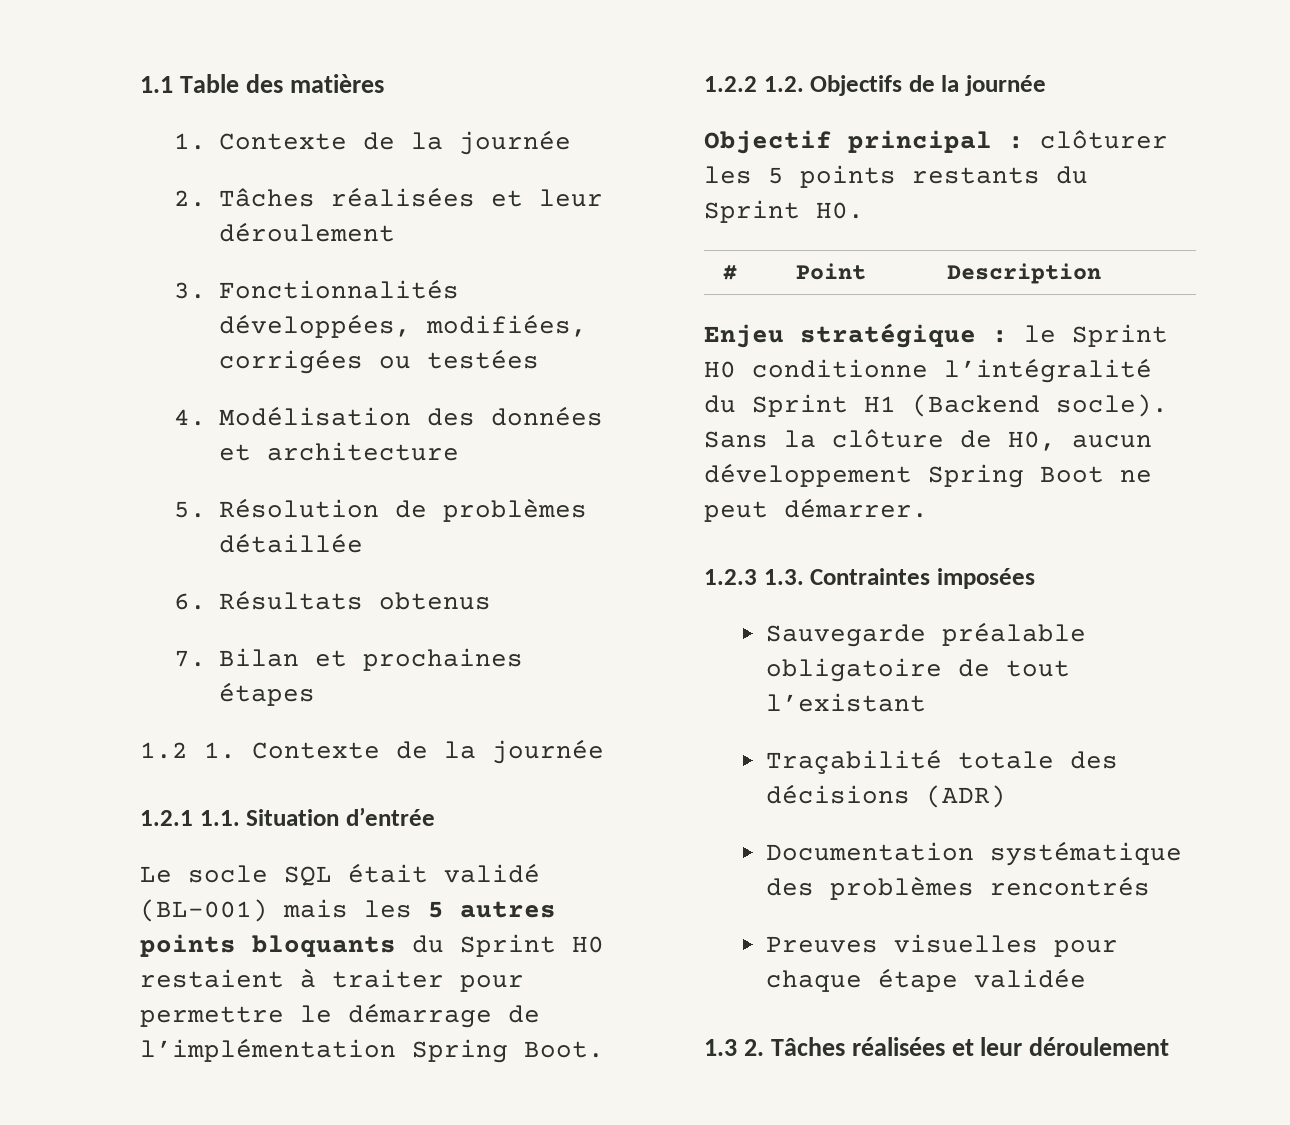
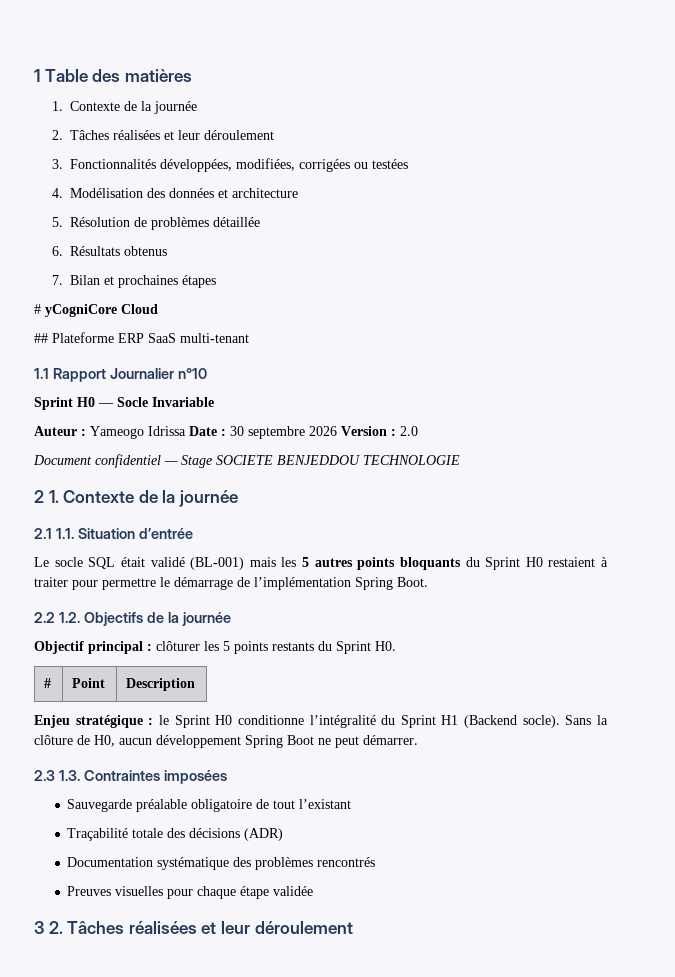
[140,76,173,93] 1.1 -> [34,69,40,82] 1
[140,739,604,764] [140,810,193,826] 1.2 1. Contexte de la journée // 1.2.1 -> [34,304,158,317] [34,332,249,343] [34,368,207,382] [34,397,214,410] [34,426,418,439] [33,454,460,468] [34,490,238,507] [34,528,52,539] # yCogniCore Cloud // ## Plateforme ERP SaaS multi-tenant // 1.1 Rapport Journalier n°10 // Sprint H0 — Socle Invariable // Auteur : Yameogo Idrissa Date : 30 septembre 2026 Version : 2.0 // Document confidentiel — Stage SOCIETE BENJEDDOU TECHNOLOGIE // 2 1. Contexte de la journée // 2.1
[704,76,757,92] 1.2.2 -> [34,612,55,623] 2.2
[704,569,757,585] 1.2.3 -> [34,770,55,781] 2.3
[704,1039,737,1056] 1.3 -> [34,921,44,934] 3

